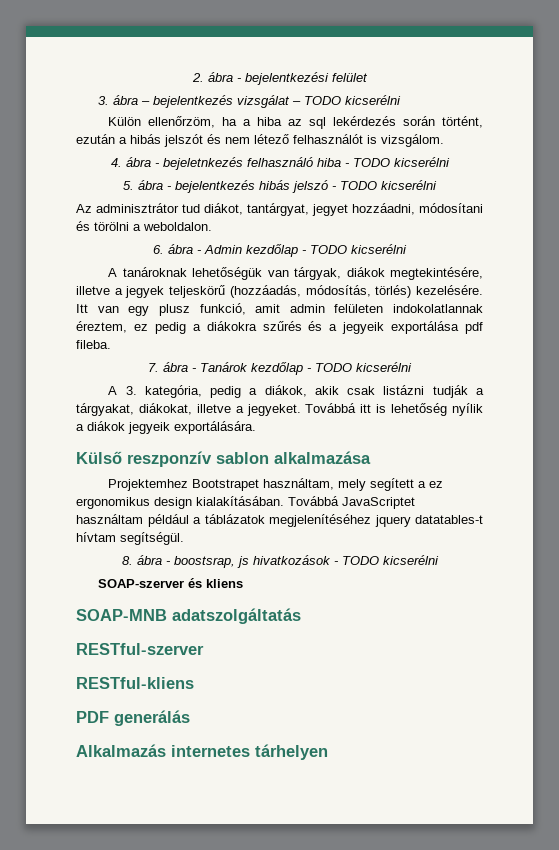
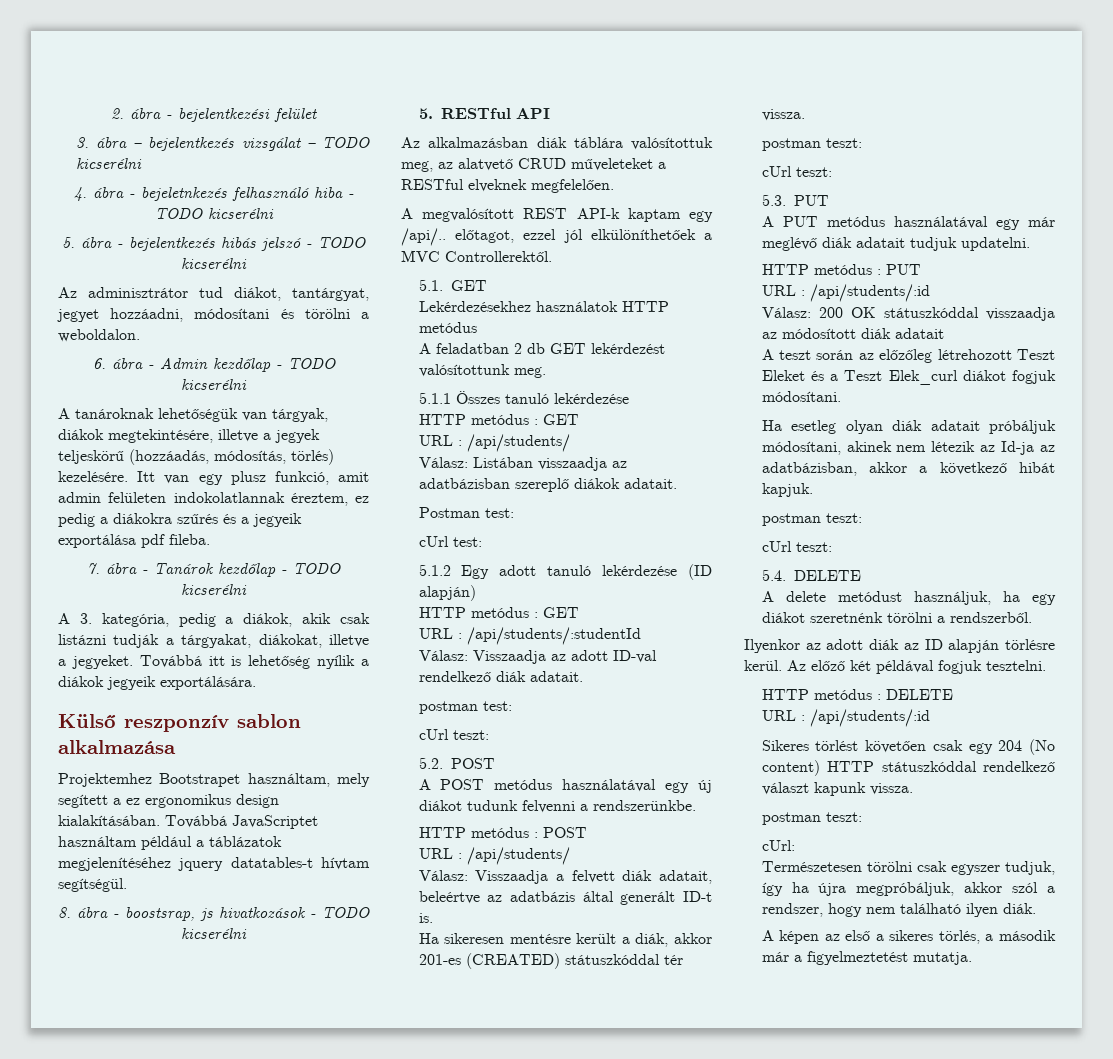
[108,116,484,129] [76,134,444,147] // Külön ellenőrzöm, ha a hiba az sql lekérdezés során történt, ezután a hibás jelszót és nem létező felhasználót is vizsgálom. -> (142, 163) none
[98,578,244,588] [76,608,301,624] [76,643,204,655] [76,677,194,689] [76,710,190,726] [76,744,328,760] SOAP-szerver és kliens // SOAP-MNB adatszolgáltatás // RESTful-szerver // RESTful-kliens // PDF generálás // Alkalmazás internetes tárhelyen -> [418,108,550,119] [401,137,713,150] [401,158,666,172] [401,179,614,193] [401,208,713,222] [401,228,712,246] [401,250,552,262] [418,279,487,291] [418,301,669,312] [418,322,477,333] [418,343,665,354] [418,364,546,378] [418,391,629,404] [418,414,579,425] [418,434,570,452] [418,457,627,471] [418,478,677,492] [418,507,514,518] [418,536,482,547] [418,564,712,580] [418,585,476,601] [418,607,579,618] [418,627,641,645] [418,650,657,664] [418,671,583,682] [418,701,512,714] [418,729,489,740] [418,757,495,769] [418,779,712,793] [418,800,696,813] [418,827,587,838] [418,847,570,865] [418,870,712,884] [418,891,712,905] [418,913,433,923] [418,933,712,947] [418,953,683,969] [761,109,805,121] [761,138,862,151] [761,166,832,177] [761,194,829,206] [761,216,1055,230] [761,237,1030,251] [761,264,921,275] [761,284,930,302] [761,307,1055,321] [761,328,944,339] [761,349,1055,363] [761,370,1056,385] [761,391,841,402] [761,420,1056,434] [761,441,1055,455] [761,462,1055,476] [761,483,813,497] [761,513,862,526] [761,541,832,552] [761,569,861,581] [761,591,1056,605] [761,612,1032,623] [744,639,1055,653] [744,660,1046,674] [761,689,953,700] [761,709,930,727] [761,739,1055,755] [761,760,1055,776] [761,782,913,796] [761,812,862,825] [761,840,795,851] [761,861,1055,875] [761,882,1055,896] [761,903,1036,917] [761,930,1056,944] [761,951,972,965] 5. RESTful API // Az alkalmazásban diák táblára valósítottuk meg, az alatvető CRUD műveleteket a RESTful elveknek megfelelően. // A megvalósított REST API-k kaptam egy /api/.. előtagot, ezzel jól elkülöníthetőek a MVC Controllerektől. // 5.1. GET // Lekérdezésekhez használatok HTTP metódus // A feladatban 2 db GET lekérdezést valósítottunk meg. // 5.1.1 Összes tanuló lekérdezése // HTTP metódus : GET // URL : /api/students/ // Válasz: Listában visszaadja az adatbázisban szereplő diákok adatait. // Postman test: // cUrl test: // 5.1.2 Egy adott tanuló lekérdezése (ID alapján) // HTTP metódus : GET // URL : /api/students/:studentId // Válasz: Visszaadja az adott ID-val rendelkező diák adatait. // postman test: // cUrl teszt: // 5.2. POST // A POST metódus használatával egy új diákot tudunk felvenni a rendszerünkbe. // HTTP metódus : POST // URL : /api/students/ // Válasz: Visszaadja a felvett diák adatait, beleértve az adatbázis által generált ID-t is. // Ha sikeresen mentésre került a diák, akkor 201-es (CREATED) státuszkóddal tér vissza. // postman teszt: // cUrl teszt: // 5.3. PUT // A PUT metódus használatával egy már meglévő diák adatait tudjuk updatelni. // HTTP metódus : PUT // URL : /api/students/:id // Válasz: 200 OK státuszkóddal visszaadja az módosított diák adatait // A teszt során az előzőleg létrehozott Teszt Eleket és a Teszt Elek_curl diákot fogjuk módosítani. // Ha esetleg olyan diák adatait próbáljuk módosítani, akinek nem létezik az Id-ja az adatbázisban, akkor a következő hibát kapjuk. // postman teszt: // cUrl teszt: // 5.4. DELETE // A delete metódust használjuk, ha egy diákot szeretnénk törölni a rendszerből. // Ilyenkor az adott diák az ID alapján törlésre kerül. Az előző két példával fogjuk tesztelni. // HTTP metódus : DELETE // URL : /api/students/:id // Sikeres törlést követően csak egy 204 (No content) HTTP státuszkóddal rendelkező választ kapunk vissza. // postman teszt: // cUrl: // Természetesen törölni csak egyszer tudjuk, így ha újra megpróbáljuk, akkor szól a rendszer, hogy nem található ilyen diák. // A képen az első a sikeres törlés, a második már a figyelmeztetést mutatja.

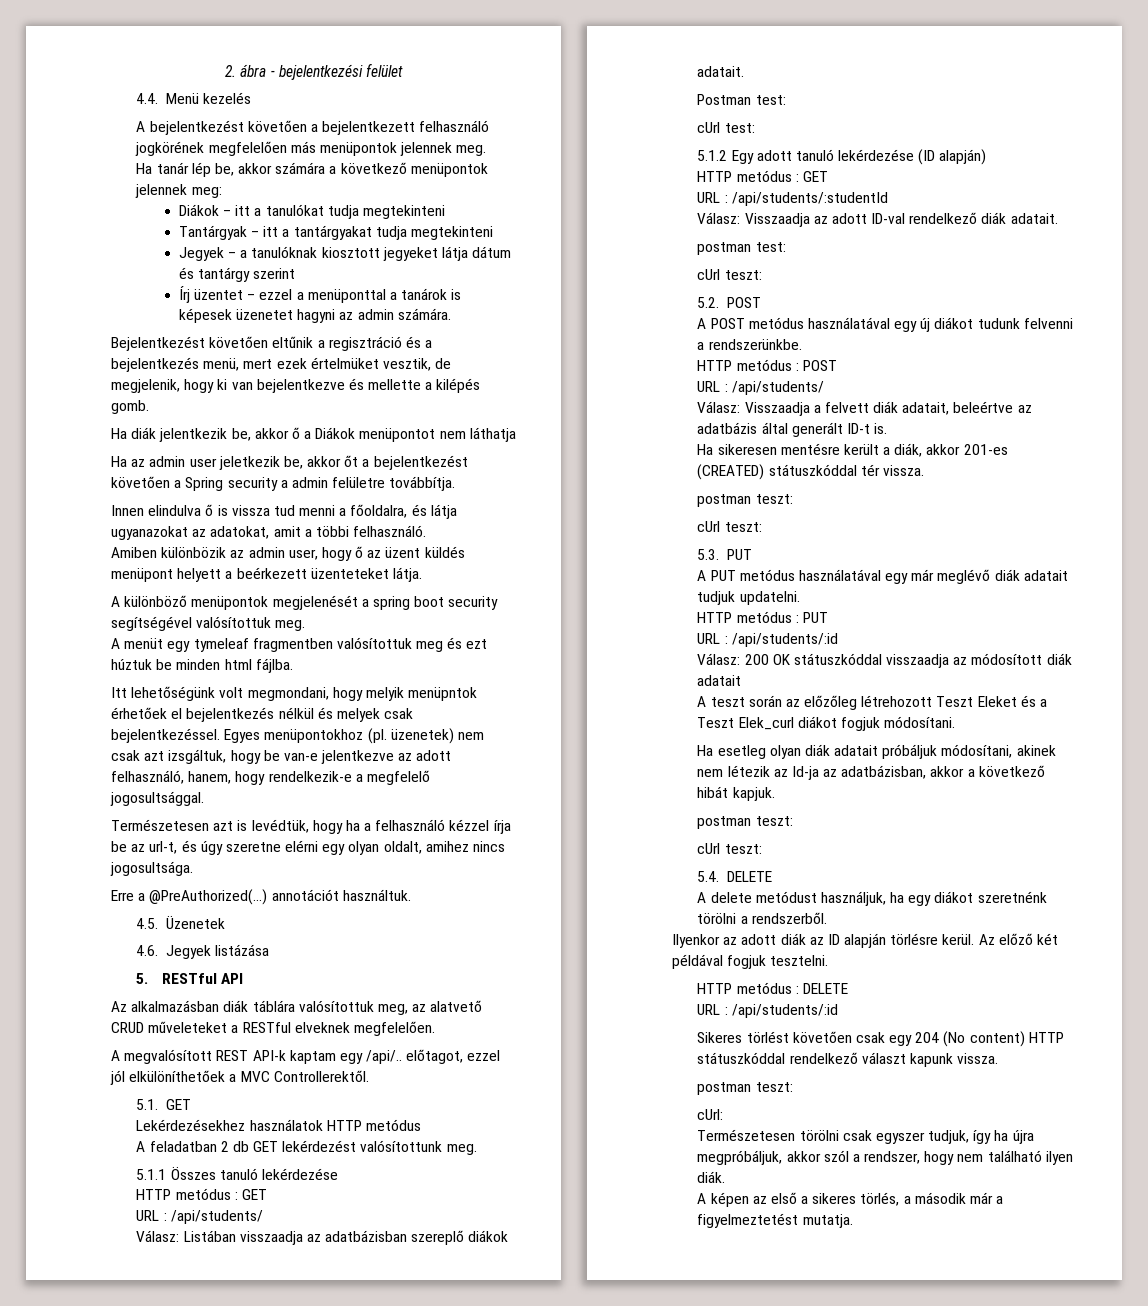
[75,137,371,151] [75,158,142,169] [73,187,354,201] [154,208,274,219] [62,237,366,251] [181,258,247,269] [58,287,369,301] [57,308,369,322] [58,329,140,342] [92,357,336,372] [181,379,247,390] [58,408,328,422] [58,429,320,443] [58,449,334,465] [58,471,369,485] [58,492,369,506] [58,513,302,527] [58,534,210,548] [87,563,341,577] [181,584,247,595] [58,613,370,627] [58,634,369,648] [58,655,369,669] [58,676,256,690] [58,714,301,732] [58,740,176,754] [58,773,370,787] [58,794,279,808] [58,815,318,829] [58,836,282,850] [58,857,370,871] [58,878,127,892] [58,907,370,921] [181,928,247,939] 3. ábra – bejelentkezés vizsgálat – TODO kicserélni // 4. ábra - bejeletnkezés felhasználó hiba - TODO kicserélni // 5. ábra - bejelentkezés hibás jelszó - TODO kicserélni // Az adminisztrátor tud diákot, tantárgyat, jegyet hozzáadni, módosítani és törölni a weboldalon. // 6. ábra - Admin kezdőlap - TODO kicserélni // A tanároknak lehetőségük van tárgyak, diákok megtekintésére, illetve a jegyek teljeskörű (hozzáadás, módosítás, törlés) kezelésére. Itt van egy plusz funkció, amit admin felületen indokolatlannak éreztem, ez pedig a diákokra szűrés és a jegyeik exportálása pdf fileba. // 7. ábra - Tanárok kezdőlap - TODO kicserélni // A 3. kategória, pedig a diákok, akik csak listázni tudják a tárgyakat, diákokat, illetve a jegyeket. Továbbá itt is lehetőség nyílik a diákok jegyeik exportálására. // Külső reszponzív sablon alkalmazása // Projektemhez Bootstrapet használtam, mely segített a ez ergonomikus design kialakításában. Továbbá JavaScriptet használtam például a táblázatok megjelenítéséhez jquery datatables-t hívtam segítségül. // 8. ábra - boostsrap, js hivatkozások - TODO kicserélni -> [136,92,252,104] [136,120,490,135] [135,141,487,156] [136,162,488,177] [135,184,222,198] [178,204,445,219] [178,225,493,240] [178,246,512,261] [178,267,296,282] [178,286,462,303] [178,308,451,323] [111,336,433,351] [111,357,452,372] [111,378,481,393] [111,400,149,414] [111,427,516,442] [111,455,468,470] [111,476,456,491] [111,504,457,519] [111,525,427,540] [111,546,465,561] [111,567,422,582] [111,595,499,610] [111,616,306,631] [111,637,488,652] [111,658,293,673] [111,686,478,701] [111,707,414,722] [111,728,484,744] [111,749,452,764] [111,770,430,785] [110,791,204,806] [111,819,511,834] [111,840,506,855] [110,861,193,876] [111,889,411,905] [136,915,226,929] [136,944,270,959] 4.4. Menü kezelés // A bejelentkezést követően a bejelentkezett felhasználó jogkörének megfelelően más menüpontok jelennek meg. // Ha tanár lép be, akkor számára a következő menüpontok jelennek meg: // Diákok – itt a tanulókat tudja megtekinteni // Tantárgyak – itt a tantárgyakat tudja megtekinteni // Jegyek – a tanulóknak kiosztott jegyeket látja dátum és tantárgy szerint // Írj üzentet – ezzel a menüponttal a tanárok is képesek üzenetet hagyni az admin számára. // Bejelentkezést követően eltűnik a regisztráció és a bejelentkezés menü, mert ezek értelmüket vesztik, de megjelenik, hogy ki van bejelentkezve és mellette a kilépés gomb. // Ha diák jelentkezik be, akkor ő a Diákok menüpontot nem láthatja // Ha az admin user jeletkezik be, akkor őt a bejelentkezést követően a Spring security a admin felületre továbbítja. // Innen elindulva ő is vissza tud menni a főoldalra, és látja ugyanazokat az adatokat, amit a többi felhasználó. // Amiben különbözik az admin user, hogy ő az üzent küldés menüpont helyett a beérkezett üzenteteket látja. // A különböző menüpontok megjelenését a spring boot security segítségével valósítottuk meg. // A menüt egy tymeleaf fragmentben valósítottuk meg és ezt húztuk be minden html fájlba. // Itt lehetőségünk volt megmondani, hogy melyik menüpntok érhetőek el bejelentkezés nélkül és melyek csak bejelentkezéssel. Egyes menüpontokhoz (pl. üzenetek) nem csak azt izsgáltuk, hogy be van-e jelentkezve az adott felhasználó, hanem, hogy rendelkezik-e a megfelelő jogosultsággal. // Természetesen azt is levédtük, hogy ha a felhasználó kézzel írja be az url-t, és úgy szeretne elérni egy olyan oldalt, amihez nincs jogosultsága. // Erre a @PreAuthorized(…) annotációt használtuk. // 4.5. Üzenetek // 4.6. Jegyek listázása

